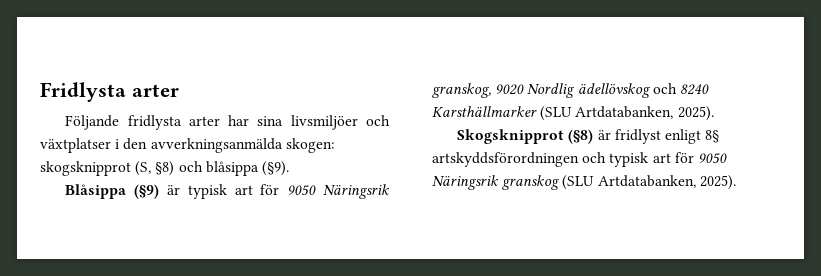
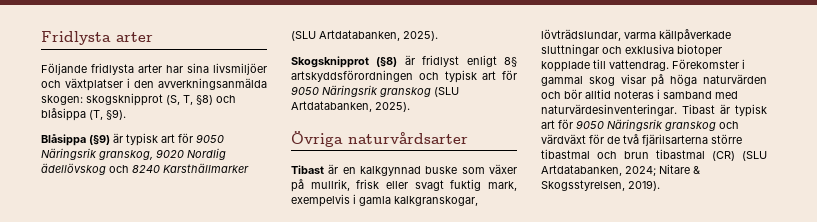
(152, 168) none -> [183,95,193,105] T,
[261,161,289,176] (§9). -> [89,109,126,120] (T, §9).
(736, 182) none -> [291,131,468,147] [291,164,517,176] [291,179,517,192] [291,194,478,207] [541,29,731,42] [541,44,722,57] [541,59,745,72] [541,74,767,87] [541,89,738,99] [541,104,767,117] [541,119,739,131] [541,134,742,146] [541,149,767,161] [541,164,700,176] [541,180,660,191] // Övriga naturvårdsarter // Tibast är en kalkgynnad buske som växer på mullrik, frisk eller svagt fuktig mark, exempelvis i gamla kalkgranskogar, lövträdslundar, varma källpåverkade sluttningar och exklusiva biotoper kopplade till vattendrag. Förekomster i gammal skog visar på höga naturvärden och bör alltid noteras i samband med naturvärdesinventeringar. Tibast är typisk art för 9050 Näringsrik granskog och värdväxt för de två fjärilsarterna större tibastmal och brun tibastmal (CR) (SLU Artdatabanken, 2024; Nitare & Skogsstyrelsen, 2019).

